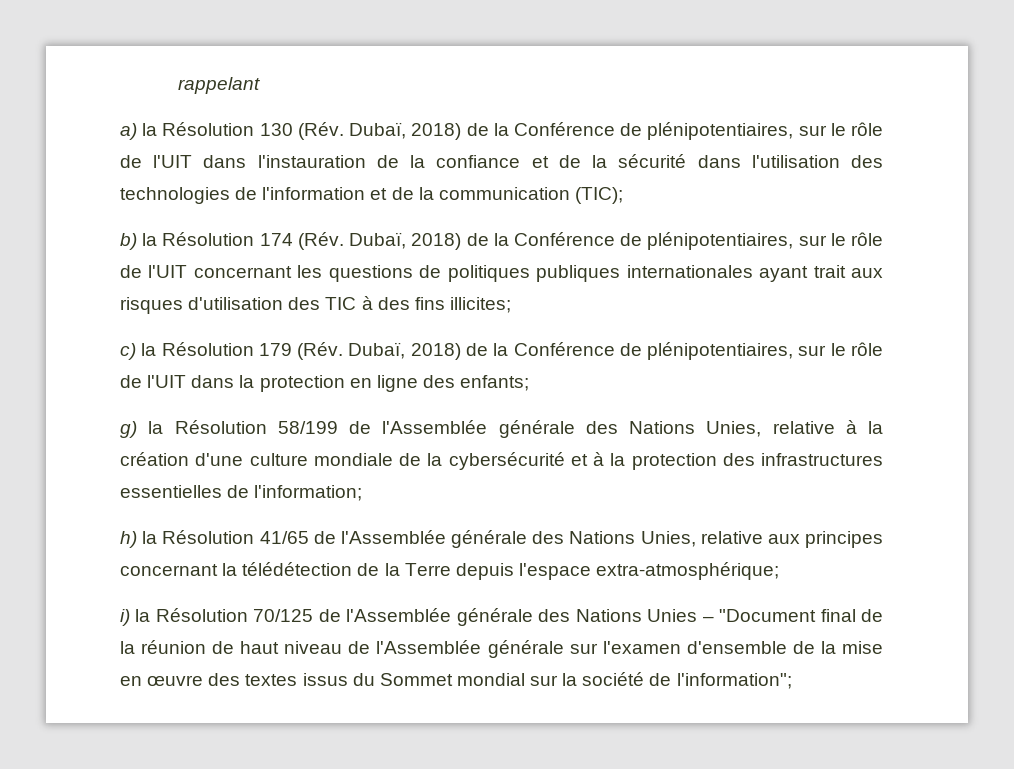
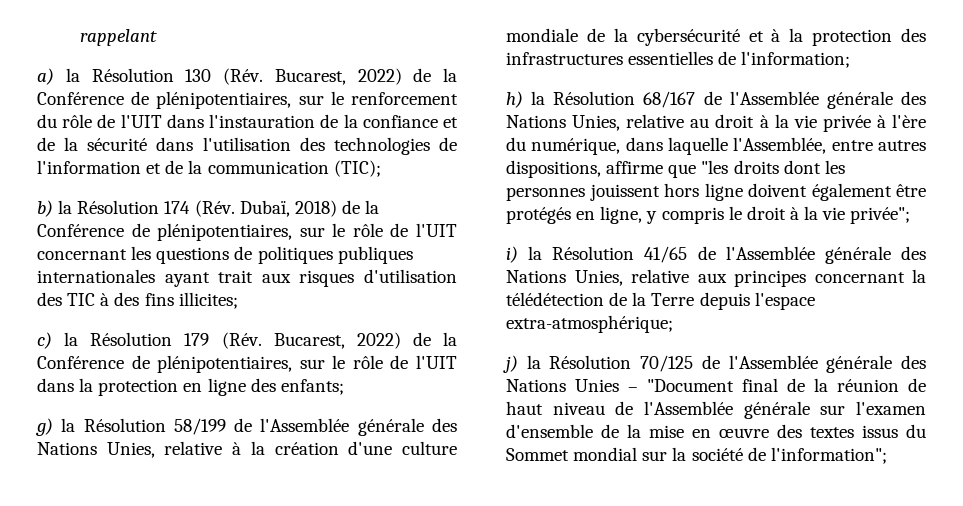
[349,122,846,140] Dubaï, 2018) de la Conférence de plénipotentiaires, sur le -> [274,68,457,85] [37,91,458,109] [37,114,57,128] Bucarest, 2022) de la Conférence de plénipotentiaires, sur le renforcement du
[348,342,461,360] Dubaï, 2018) -> [273,332,401,349] Bucarest, 2022)
(255, 537) none -> [643,91,926,109] [506,114,927,132] [506,137,926,155] [506,160,845,178] [506,183,926,201] [506,206,911,224] [506,246,635,263] 68/167 de l'Assemblée générale des Nations Unies, relative au droit à la vie privée à l'ère du numérique, dans laquelle l'Assemblée, entre autres dispositions, affirme que "les droits dont les personnes jouissent hors ligne doivent également être protégés en ligne, y compris le droit à la vie privée"; // i) la Résolution
[120,609,130,626] i) -> [503,355,518,373] j)

